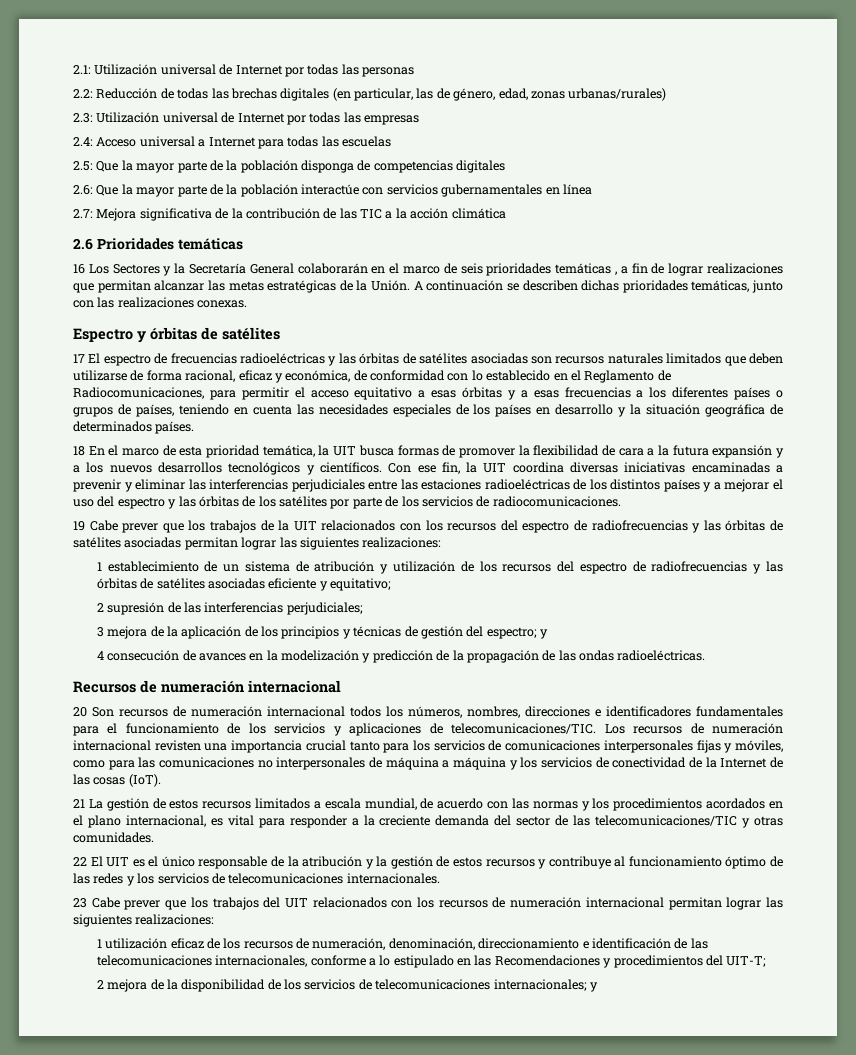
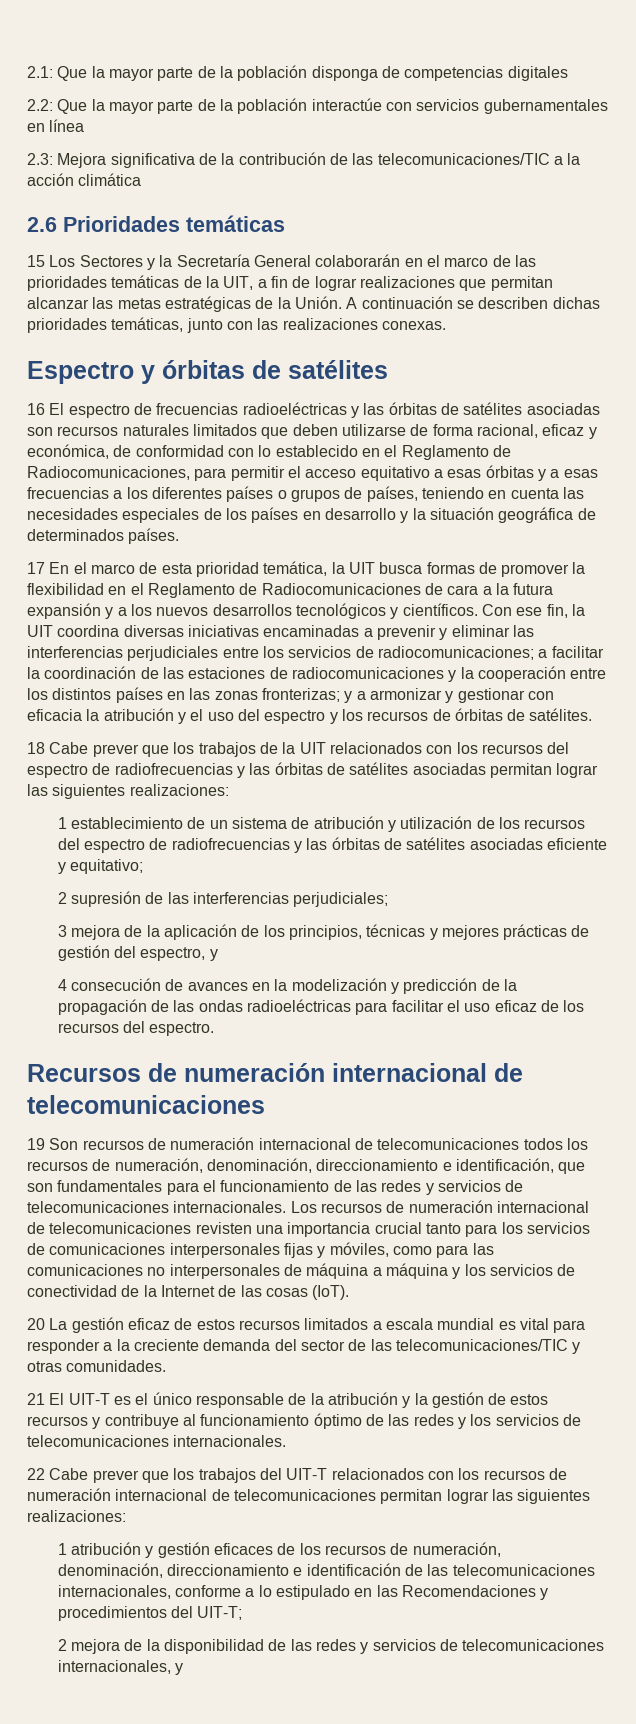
[94,64,414,77] [73,88,667,101] [73,112,419,125] [73,136,391,149] [73,161,93,171] Utilización universal de Internet por todas las personas // 2.2: Reducción de todas las brechas digitales (en particular, las de género, edad, zonas urbanas/rurales) // 2.3: Utilización universal de Internet por todas las empresas // 2.4: Acceso universal a Internet para todas las escuelas // 2.5: -> (53, 72) none
[73,185,93,195] 2.6: -> [27,99,53,111] 2.2:
[73,209,93,218] 2.7: -> [27,153,53,165] 2.3:
[360,209,382,219] TIC -> [377,153,550,165] telecomunicaciones/TIC
[73,264,85,274] 16 -> [27,255,45,267] 15
[460,263,483,274] seis -> [514,255,536,267] las
[615,271,617,275] , -> [183,276,254,290] de la UIT,
[73,354,85,363] 17 -> [27,403,45,415] 16
[73,446,85,456] 18 -> [27,562,45,574] 17
(600, 450) none -> [108,583,421,598] en el Reglamento de Radiocomunicaciones
[400,479,770,492] las estaciones radioeléctricas de los distintos países y a mejorar -> [262,646,604,660] [27,666,607,682] [27,687,554,703] [27,708,186,724] los servicios de radiocomunicaciones; a facilitar la coordinación de las estaciones de radiocomunicaciones y la cooperación entre los distintos países en las zonas fronterizas; y a armonizar y gestionar con eficacia la atribución y
[178,496,621,509] [73,521,85,531] las órbitas de los satélites por parte de los servicios de radiocomunicaciones. // 19 -> [341,708,593,721] [27,742,45,754] los recursos de órbitas de satélites. // 18
[281,626,402,639] principios y técnicas -> [288,924,568,940] principios, técnicas y mejores prácticas
[486,627,537,639] espectro; -> [140,947,206,961] espectro,
[617,650,706,661] radioeléctricas. -> [246,999,585,1015] [57,1021,215,1036] radioeléctricas para facilitar el uso eficaz de los recursos del espectro.
[73,707,87,717] // 20 -> [494,1063,523,1082] [27,1095,265,1114] [27,1138,45,1150] de telecomunicaciones // 19
[350,706,691,718] todos los números, nombres, direcciones e identificadores -> [354,1138,588,1150] [27,1158,586,1174] [27,1183,53,1192] de telecomunicaciones todos los recursos de numeración, denominación, direccionamiento e identificación, que son
[248,723,597,736] los servicios y aplicaciones de telecomunicaciones/TIC. -> [355,1180,524,1195] [27,1201,287,1213] las redes y servicios de telecomunicaciones internacionales.
(151, 745) none -> [27,1222,192,1234] de telecomunicaciones
[73,799,85,808] 21 -> [27,1318,45,1330] 20
(149, 804) none -> [127,1318,170,1330] eficaz
[364,798,784,811] [73,815,206,828] mundial, de acuerdo con las normas y los procedimientos acordados en el plano internacional, -> [437,1318,495,1330] mundial
[73,856,130,867] 22 El UIT -> [27,1393,110,1405] 21 El UIT-T
[73,898,87,908] 23 -> [27,1468,45,1480] 22
[284,898,308,908] UIT -> [286,1468,328,1480] UIT-T
[668,897,784,910] [73,914,215,927] [96,938,204,949] permitan lograr las siguientes realizaciones: // 1 utilización eficaz -> [211,1489,591,1504] [27,1510,126,1522] [57,1542,273,1558] de telecomunicaciones permitan lograr las siguientes realizaciones: // 1 atribución y gestión eficaces
[284,979,587,991] los servicios de telecomunicaciones internacionales; -> [290,1639,605,1654] [57,1660,171,1674] las redes y servicios de telecomunicaciones internacionales,

